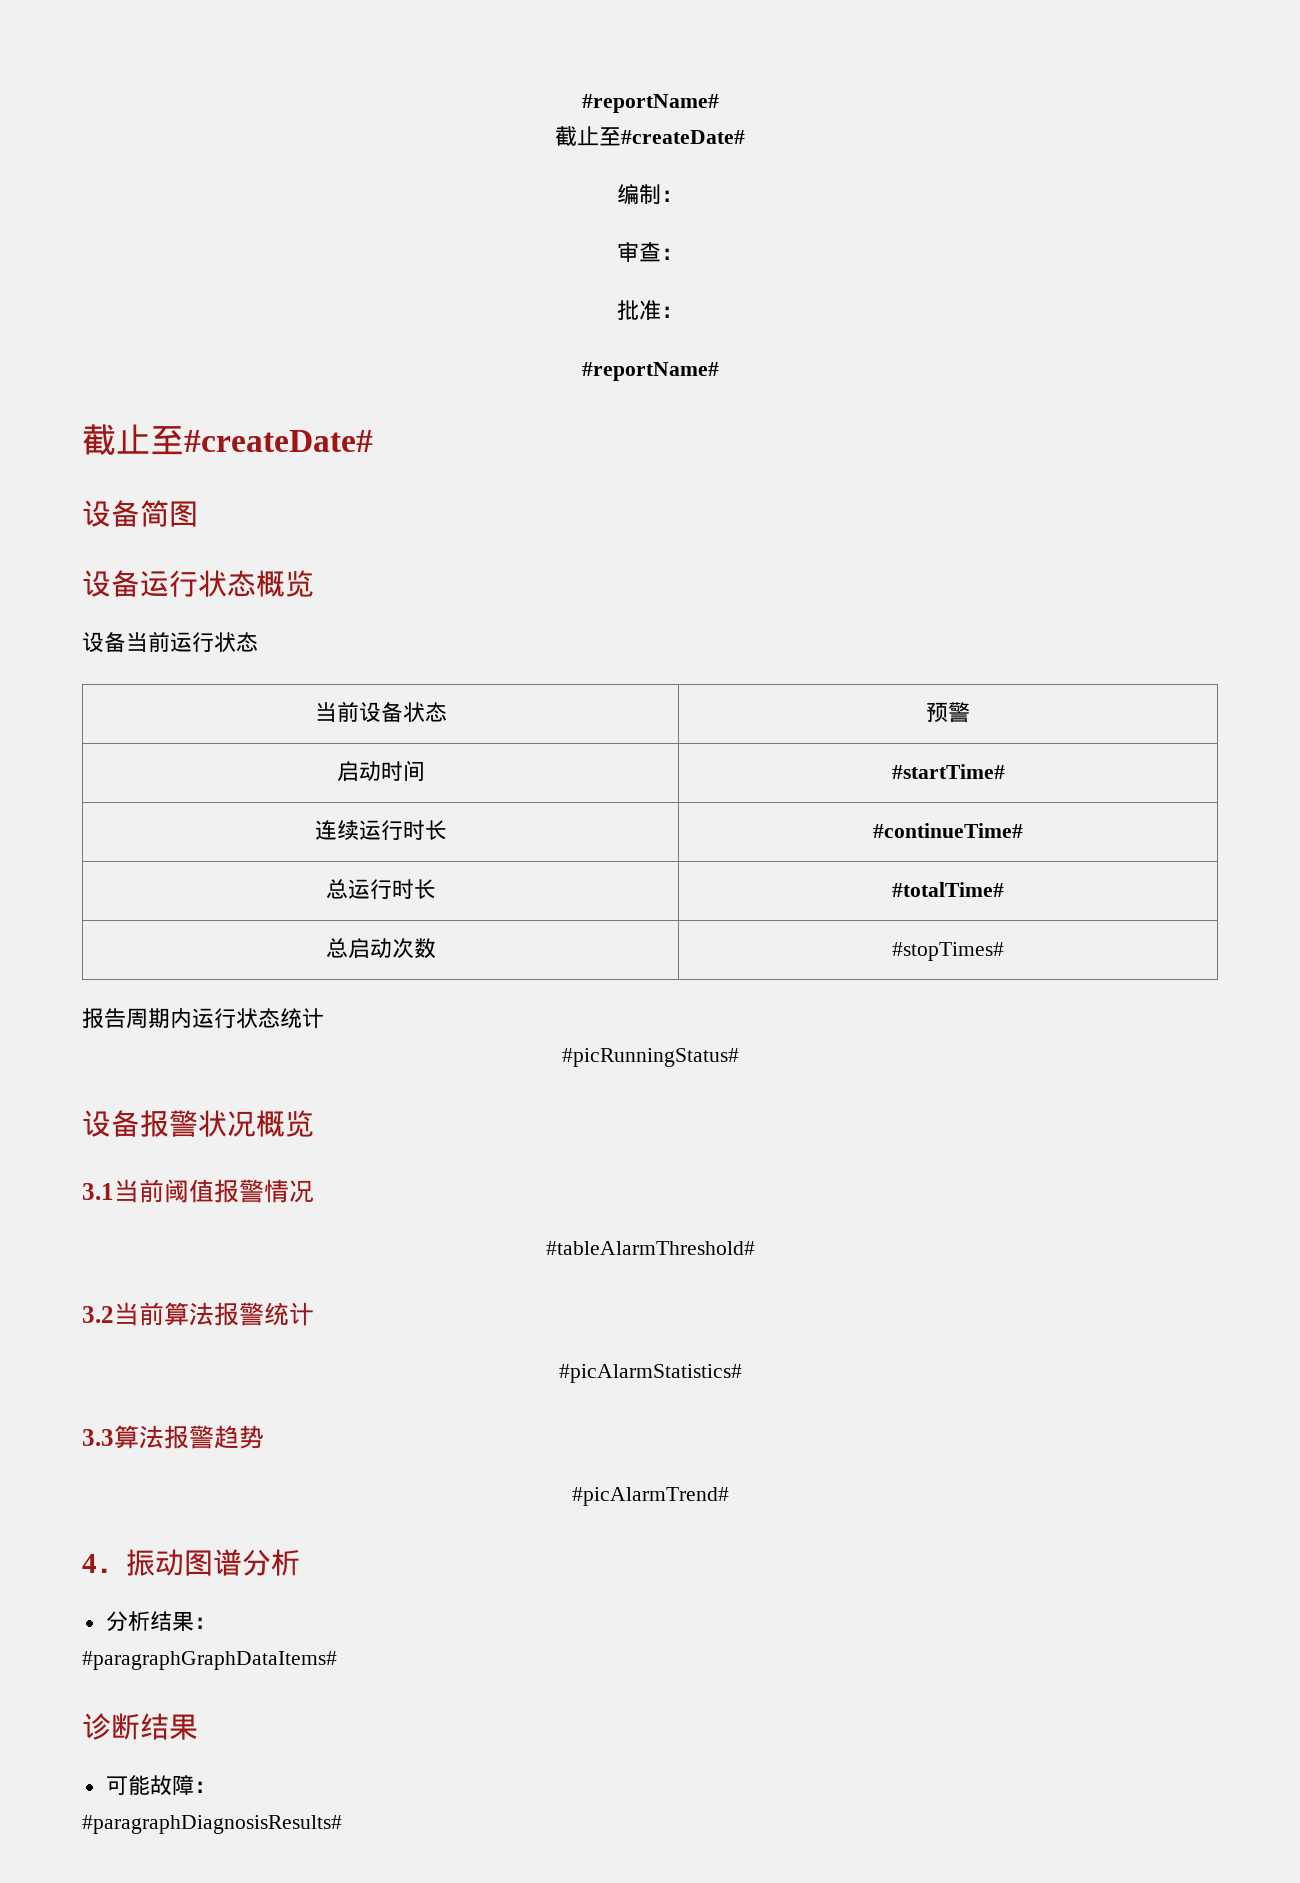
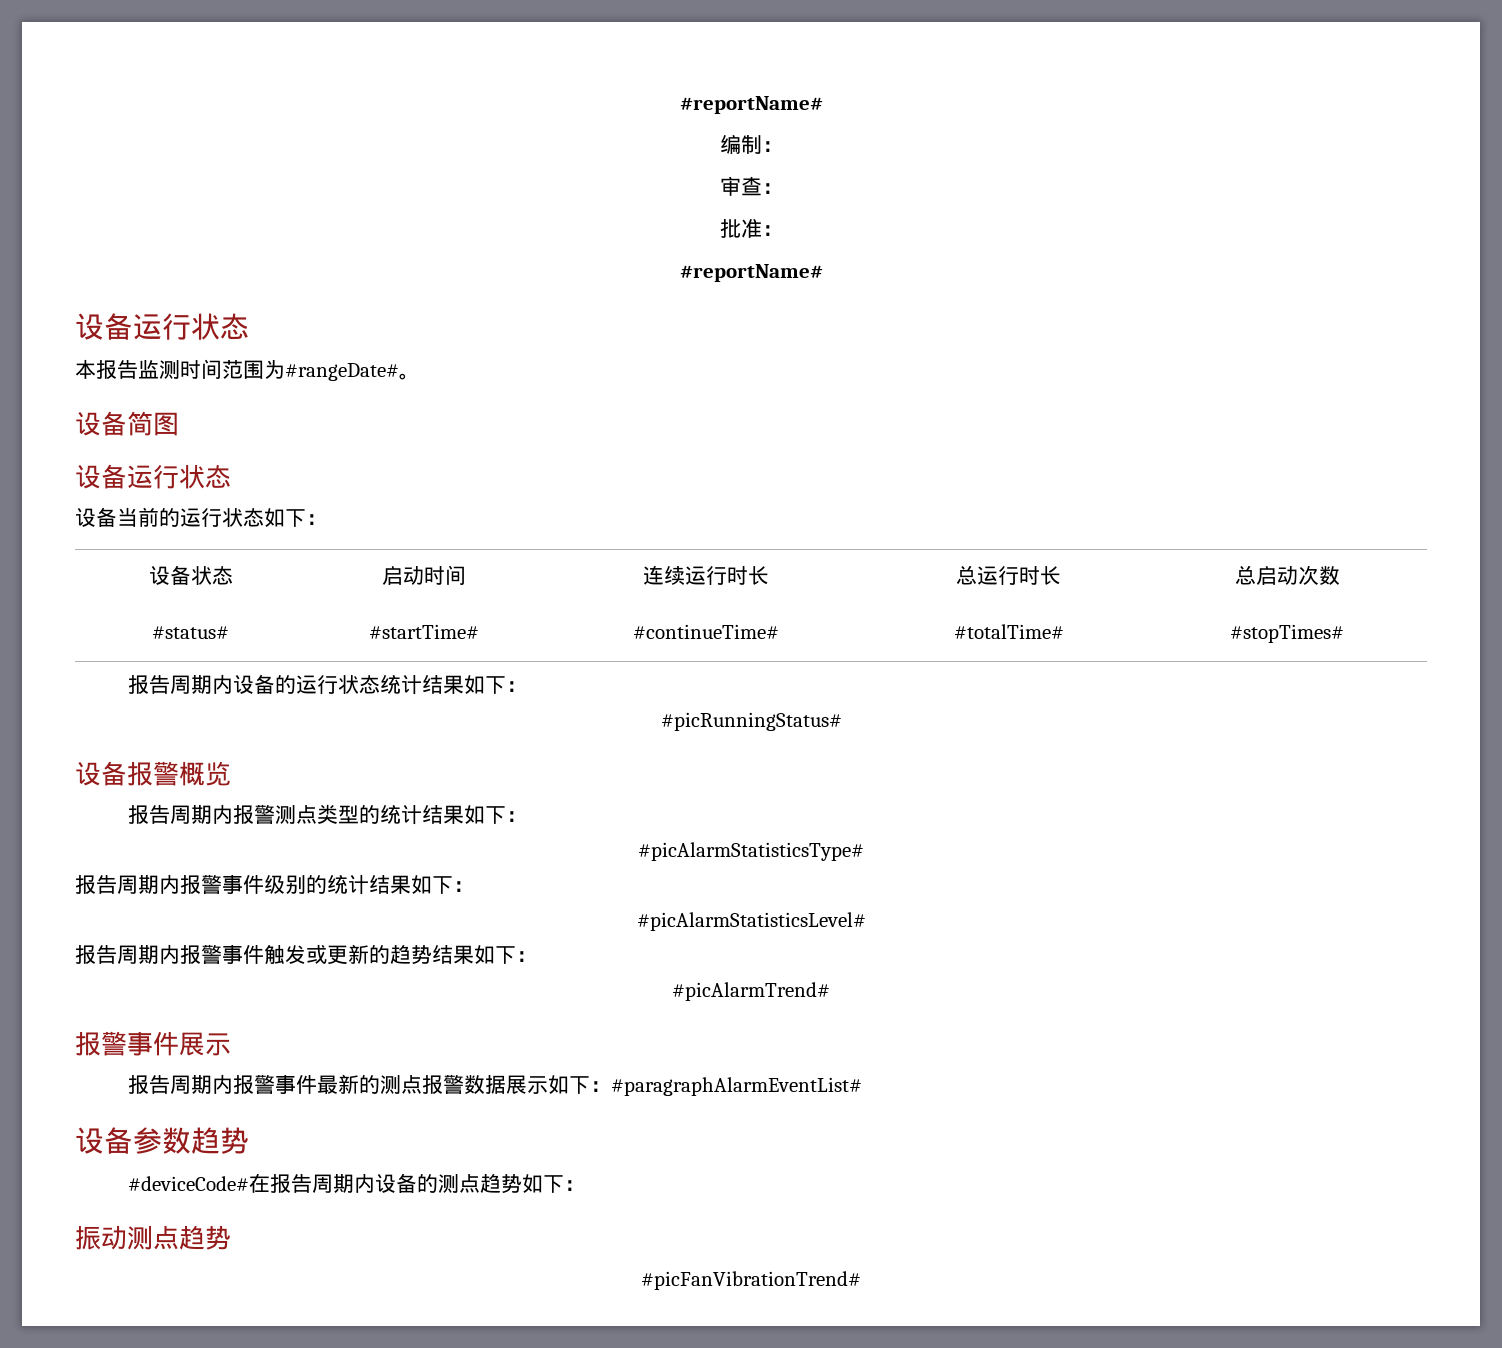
[581,94,719,113] [555,126,745,146] #reportName# // 截止至#createDate# -> [679,96,823,114] #reportName#
[82,424,373,456] 截止至#createDate# -> [75,313,249,340] [75,359,420,381] 设备运行状态 // 本报告监测时间范围为#rangeDate#。
[256,570,314,597] 概览 -> (231, 476) none
[170,632,258,653] [314,701,359,722] 运行状态 // 当前 -> [159,508,327,527] 的运行状态如下： //
[926,702,970,723] 预警 // -> (233, 575) none
[891,764,1005,779] #startTime# // -> (466, 575) none
[873,823,1023,838] #continueTime# // -> (769, 575) none
[892,882,1004,897] #totalTime# // -> (1061, 575) none
(436, 948) none -> [152,626,229,639] [369,624,479,639] [633,624,779,639] [953,624,1064,639] // #status# | #startTime# | #continueTime# | #totalTime#
(192, 1018) none -> [233,674,297,694] 设备的
(324, 1018) none -> [422,675,528,694] 结果如下：
[198,1110,314,1137] [82,1179,314,1203] [545,1241,755,1255] [82,1302,314,1326] [558,1364,742,1383] [82,1425,264,1449] [571,1487,729,1506] [82,1549,300,1576] [105,1611,216,1632] [82,1651,337,1670] [82,1713,198,1740] [105,1775,216,1796] [82,1815,342,1834] 状况概览 // 3.1当前阈值报警情况 // #tableAlarmThreshold# // 3.2当前算法报警统计 // #picAlarmStatistics# // 3.3算法报警趋势 // #picAlarmTrend# // 4．振动图谱分析 // 分析结果： // #paragraphGraphDataItems# // 诊断结果 // 可能故障： // #paragraphDiagnosisResults# -> [179,761,231,786] [128,804,528,825] [638,842,864,861] [75,874,474,895] [636,912,866,931] [75,944,537,965] [672,982,830,1001] [75,1031,231,1056] [128,1074,863,1096] [75,1127,249,1154] [128,1173,586,1194] [75,1225,231,1250] [641,1271,861,1290] 概览 // 报告周期内报警测点类型的统计结果如下： // #picAlarmStatisticsType# // 报告周期内报警事件级别的统计结果如下： // #picAlarmStatisticsLevel# // 报告周期内报警事件触发或更新的趋势结果如下： // #picAlarmTrend# // 报警事件展示 // 报告周期内报警事件最新的测点报警数据展示如下：#paragraphAlarmEventList# // 设备参数趋势 // #deviceCode#在报告周期内设备的测点趋势如下： // 振动测点趋势 // #picFanVibrationTrend#

